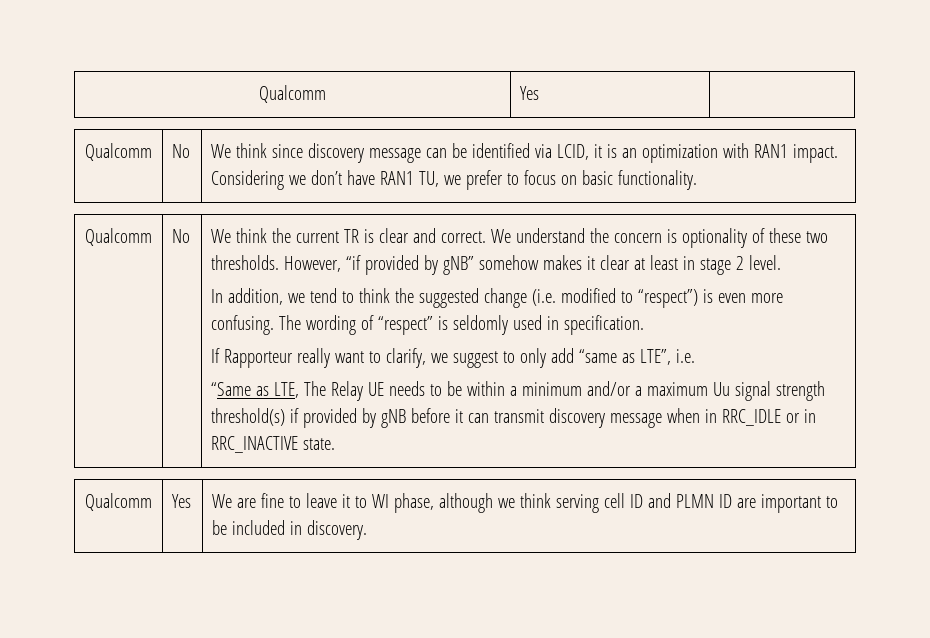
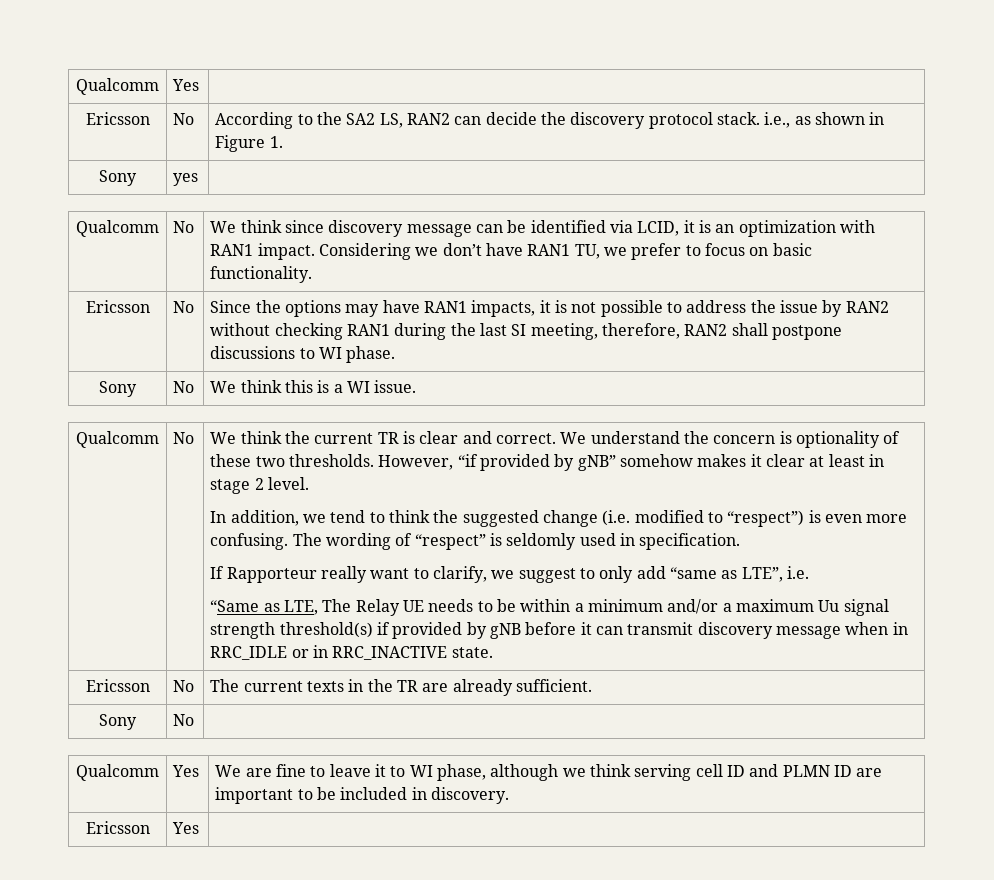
[259,85,326,103] [520,86,540,100] Qualcomm | Yes | -> [76,78,159,95] [172,79,200,91] [85,112,150,125] [173,113,195,125] [215,112,885,129] [215,135,283,152] [99,170,137,186] [173,173,199,186] Qualcomm | Yes | // Ericsson | No | According to the SA2 LS, RAN2 can decide the discovery protocol stack. i.e., as shown in Figure 1. // Sony | yes |
(698, 180) none -> [85,300,150,313] [173,301,195,313] [210,300,889,317] [210,323,842,340] [210,346,396,363] [99,381,137,397] [173,381,195,393] [210,380,417,393] // Ericsson | No | Since the options may have RAN1 impacts, it is not possible to address the issue by RAN2 without checking RAN1 during the last SI meeting, therefore, RAN2 shall postpone discussions to WI phase. // Sony | No | We think this is a WI issue.
(336, 444) none -> [85,679,150,692] [173,680,195,692] [210,679,592,696] [99,714,137,730] [173,714,195,726] // Ericsson | No | The current texts in the TR are already sufficient. // Sony | No |
(368, 530) none -> [85,821,150,834] [172,822,200,834] // Ericsson | Yes |

